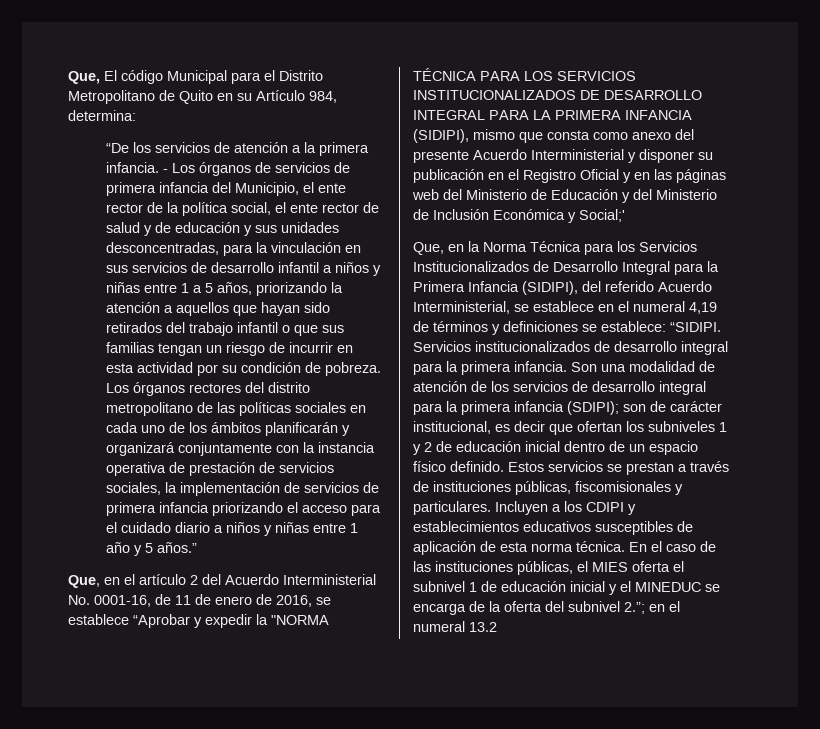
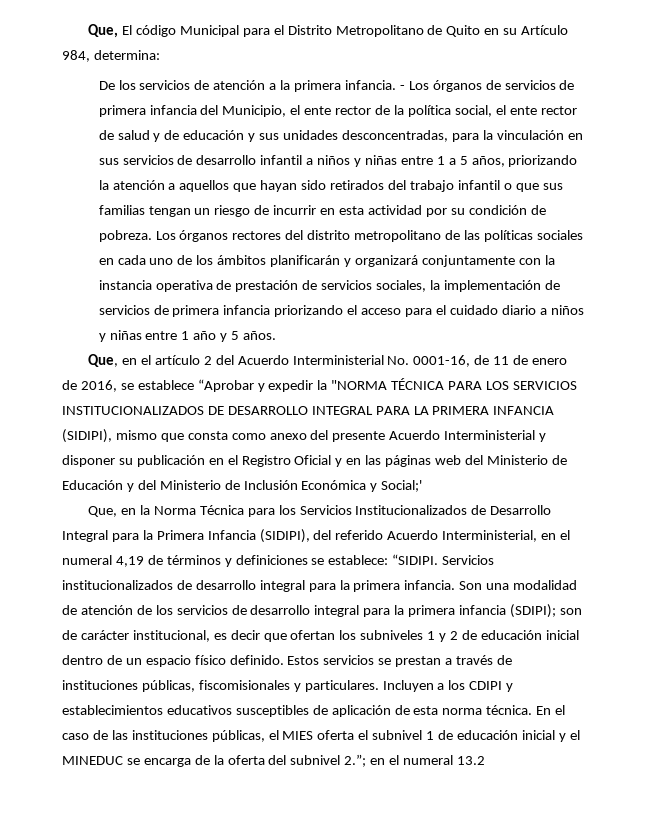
[106,143,130,153] “De -> [98,81,115,90] De
[157,542,198,553] años.” -> [243,331,277,340] años.
[514,301,594,312] se establece -> (538, 536) none

